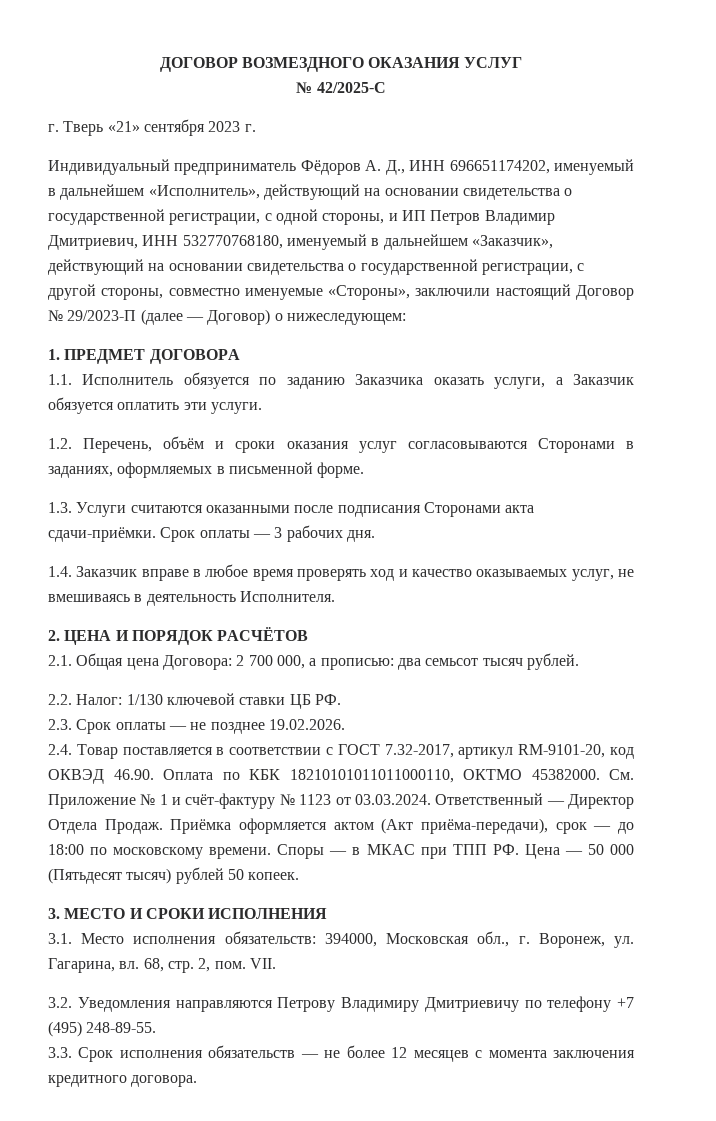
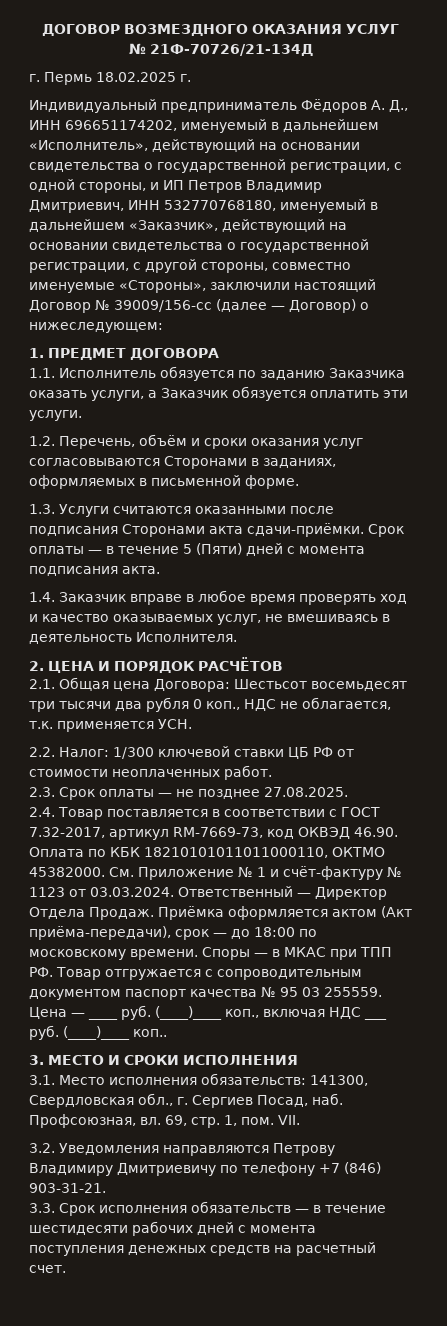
[316,82,386,93] [48,119,241,136] 42/2025-С // г. Тверь «21» сентября 2023 -> [149,44,313,56] [29,72,176,85] 21Ф-70726/21-134Д // г. Пермь 18.02.2025
[67,310,137,321] 29/2023-П -> [114,300,212,312] 39009/156-сс
[274,525,375,542] 3 рабочих дня. -> [106,543,365,556] [29,566,160,576] в течение 5 (Пяти) дней с момента подписания акта.
[236,653,579,670] 2 700 000, а прописью: два семьсот тысяч рублей. -> [234,679,407,691] [29,697,391,712] [29,719,192,732] Шестьсот восемьдесят три тысячи два рубля 0 коп., НДС не облагается, т.к. применяется УСН.
[126,694,163,705] 1/130 -> [113,747,154,759] 1/300
[314,694,341,705] РФ. -> [313,747,354,757] [29,765,272,780] РФ от стоимости неоплаченных работ.
[268,719,345,730] 19.02.2026. -> [264,787,348,797] 27.08.2025.
[518,744,606,758] RM-9101-20, -> [173,827,263,838] RM-7669-73,
[524,844,634,859] [48,867,300,884] Цена — 50 000 (Пятьдесят тысяч) рублей 50 копеек. -> [56,967,362,980] [29,987,382,1000] [29,1007,85,1019] [88,1005,387,1020] [29,1025,167,1040] Товар отгружается с сопроводительным документом паспорт качества № 95 03 255559. Цена — ____ руб. (____)____ коп., включая НДС ___ руб. (____)____ коп..
[324,931,634,948] [48,958,211,973] 394000, Московская обл., г. Воронеж, ул. Гагарина, вл. 68, стр. 2, -> [310,1075,368,1086] [29,1093,343,1108] [29,1114,237,1128] 141300, Свердловская обл., г. Сергиев Посад, наб. Профсоюзная, вл. 69, стр. 1,
[48,1021,157,1037] (495) 248-89-55. -> [344,1162,381,1174] [29,1183,106,1193] (846) 903-31-21.
[324,1045,635,1062] [48,1075,198,1087] не более 12 месяцев с момента заключения кредитного договора. -> [313,1205,386,1213] [29,1221,316,1236] [29,1242,376,1256] [29,1265,66,1273] в течение шестидесяти рабочих дней с момента поступления денежных средств на расчетный счет.

